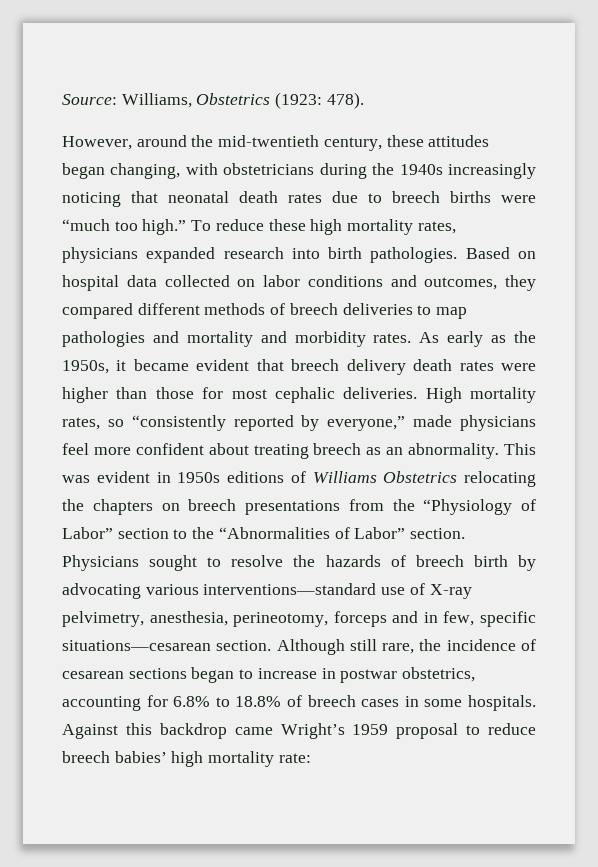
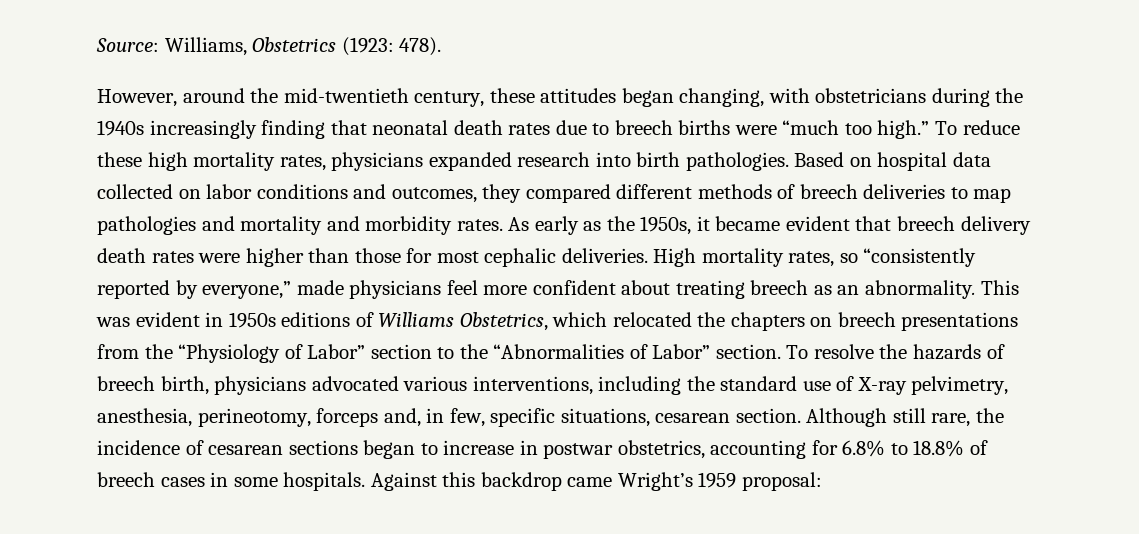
[62,192,121,207] noticing -> [261,120,326,139] finding
[383,471,536,487] Obstetrics relocating -> [459,312,692,331] Obstetrics, which relocated
[62,555,222,571] Physicians sought to -> [786,345,809,359] To
[473,555,536,571] [62,583,377,599] birth by advocating various interventions—standard -> [160,376,798,395] birth, physicians advocated various interventions, including the standard
[392,611,419,623] and -> [383,408,421,427] and,
[62,640,211,651] situations—cesarean -> [560,408,731,427] situations, cesarean
[396,723,536,739] [62,751,311,767] proposal to reduce breech babies’ high mortality rate: -> [741,472,822,491] proposal:

